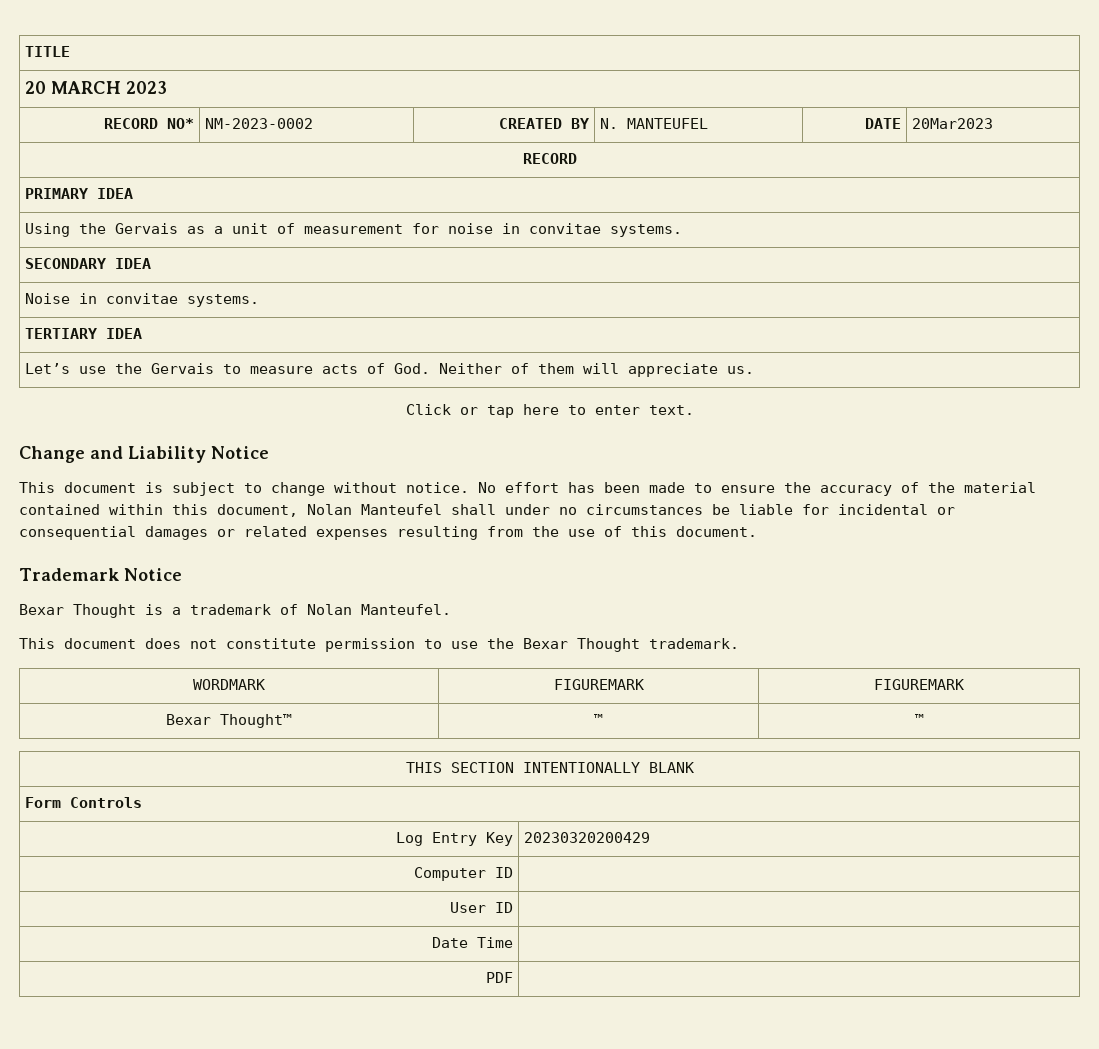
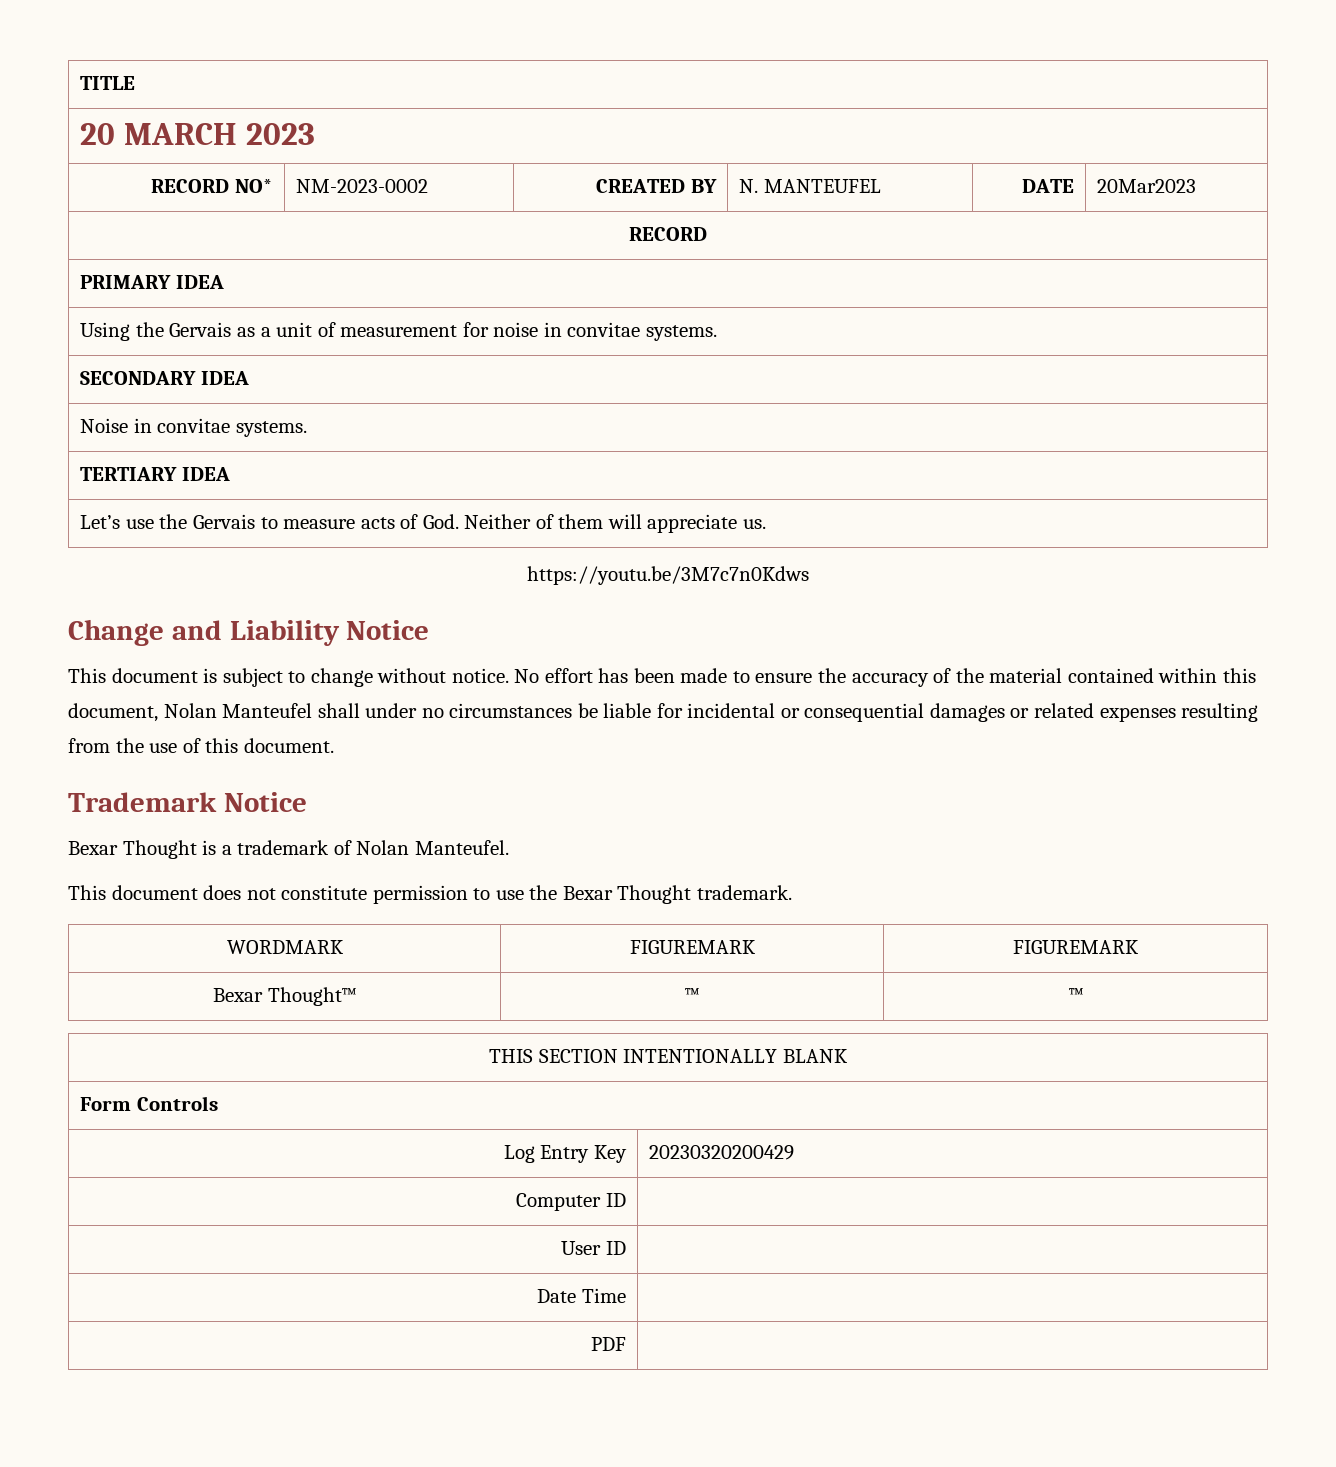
[405,404,694,418] Click or tap here to enter text. -> [527,566,809,585] https://youtu.be/3M7c7n0Kdws

